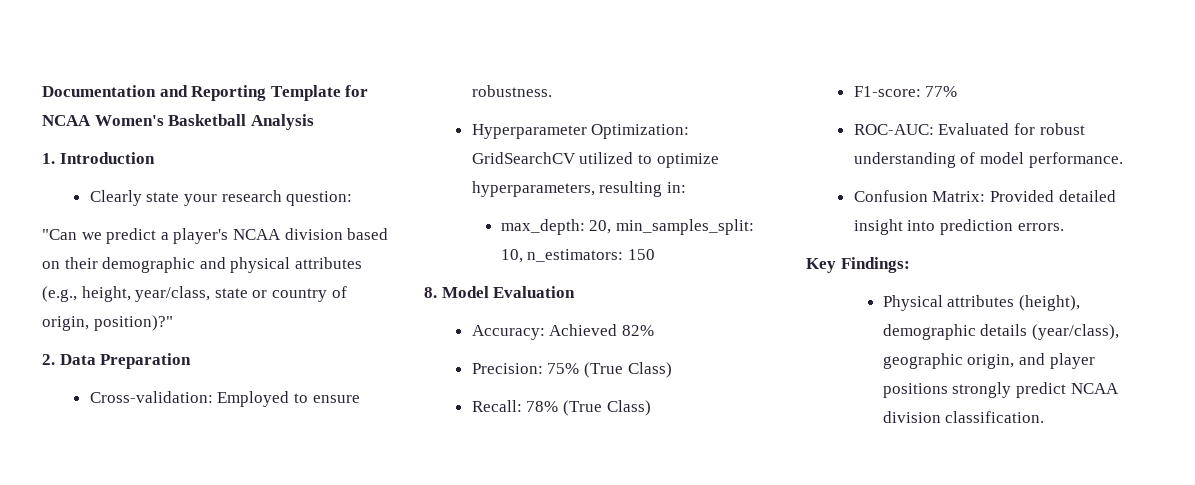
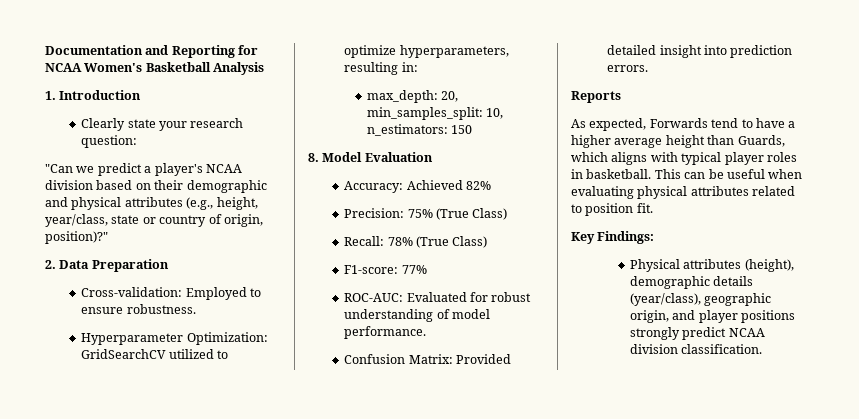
[270,85,341,101] Template -> (235, 51) none
(1064, 227) none -> [571,91,621,103] [571,118,796,131] [571,135,785,148] [571,152,797,165] [571,169,803,179] [571,186,796,199] [571,203,653,216] // Reports // As expected, Forwards tend to have a higher average height than Guards, which aligns with typical player roles in basketball. This can be useful when evaluating physical attributes related to position fit.

